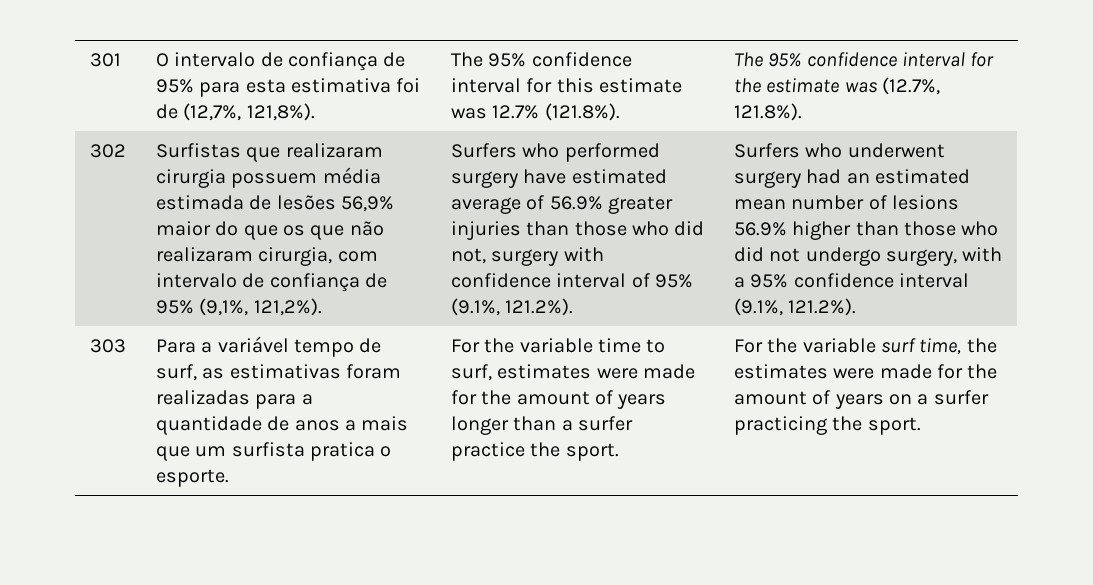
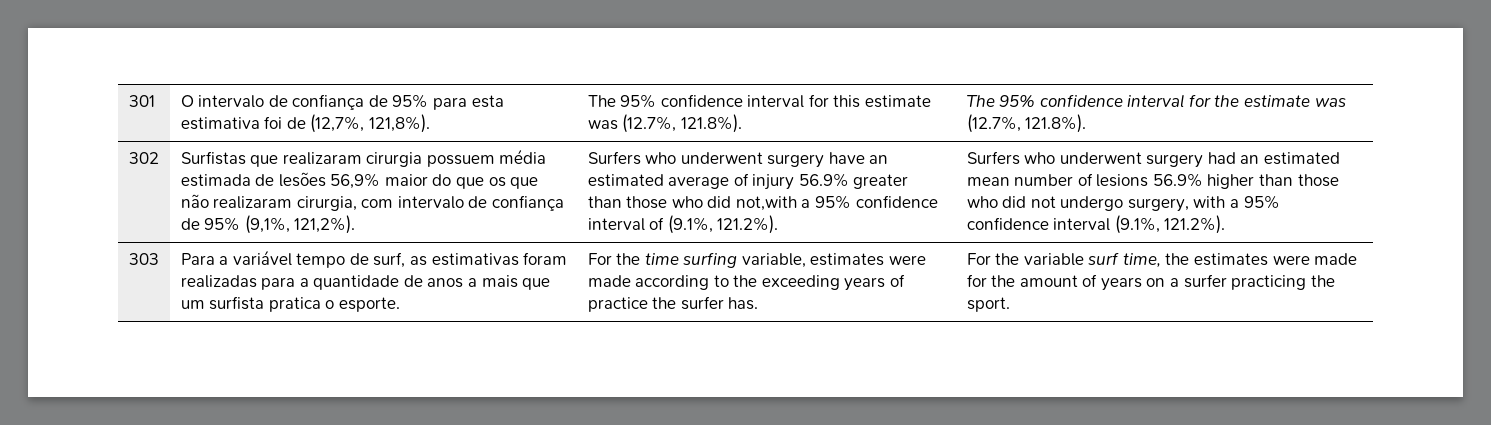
[492,103,620,121] 12.7% (121.8%). -> [622,114,742,133] (12.7%, 121.8%).
[564,143,660,162] performed -> [680,152,763,164] underwent
(567, 176) none -> [869,155,889,164] an
(545, 202) none -> [752,174,795,190] injury
[450,221,705,240] [450,247,604,266] injuries than those who did not, surgery with -> [587,195,852,211] than those who did not,with a 95%
[655,274,694,288] 95% -> (665, 223) none
[519,338,666,353] [450,364,696,381] [450,390,667,409] [450,416,634,435] [450,442,619,461] variable time to surf, estimates were made for the amount of years longer than a surfer practice the sport. -> [644,252,927,268] [587,274,906,291] [587,296,759,312] time surfing variable, estimates were made according to the exceeding years of practice the surfer has.

